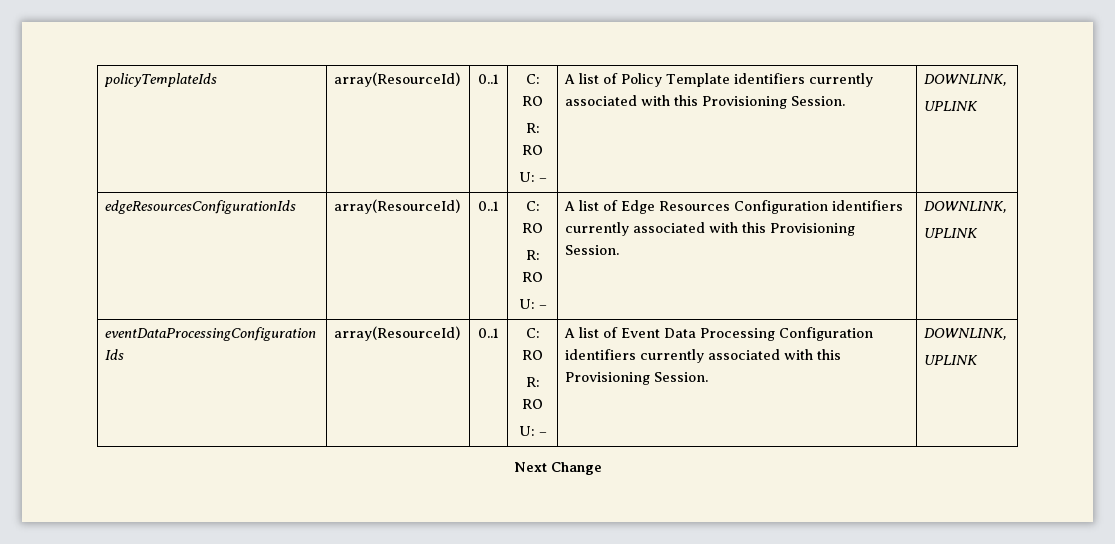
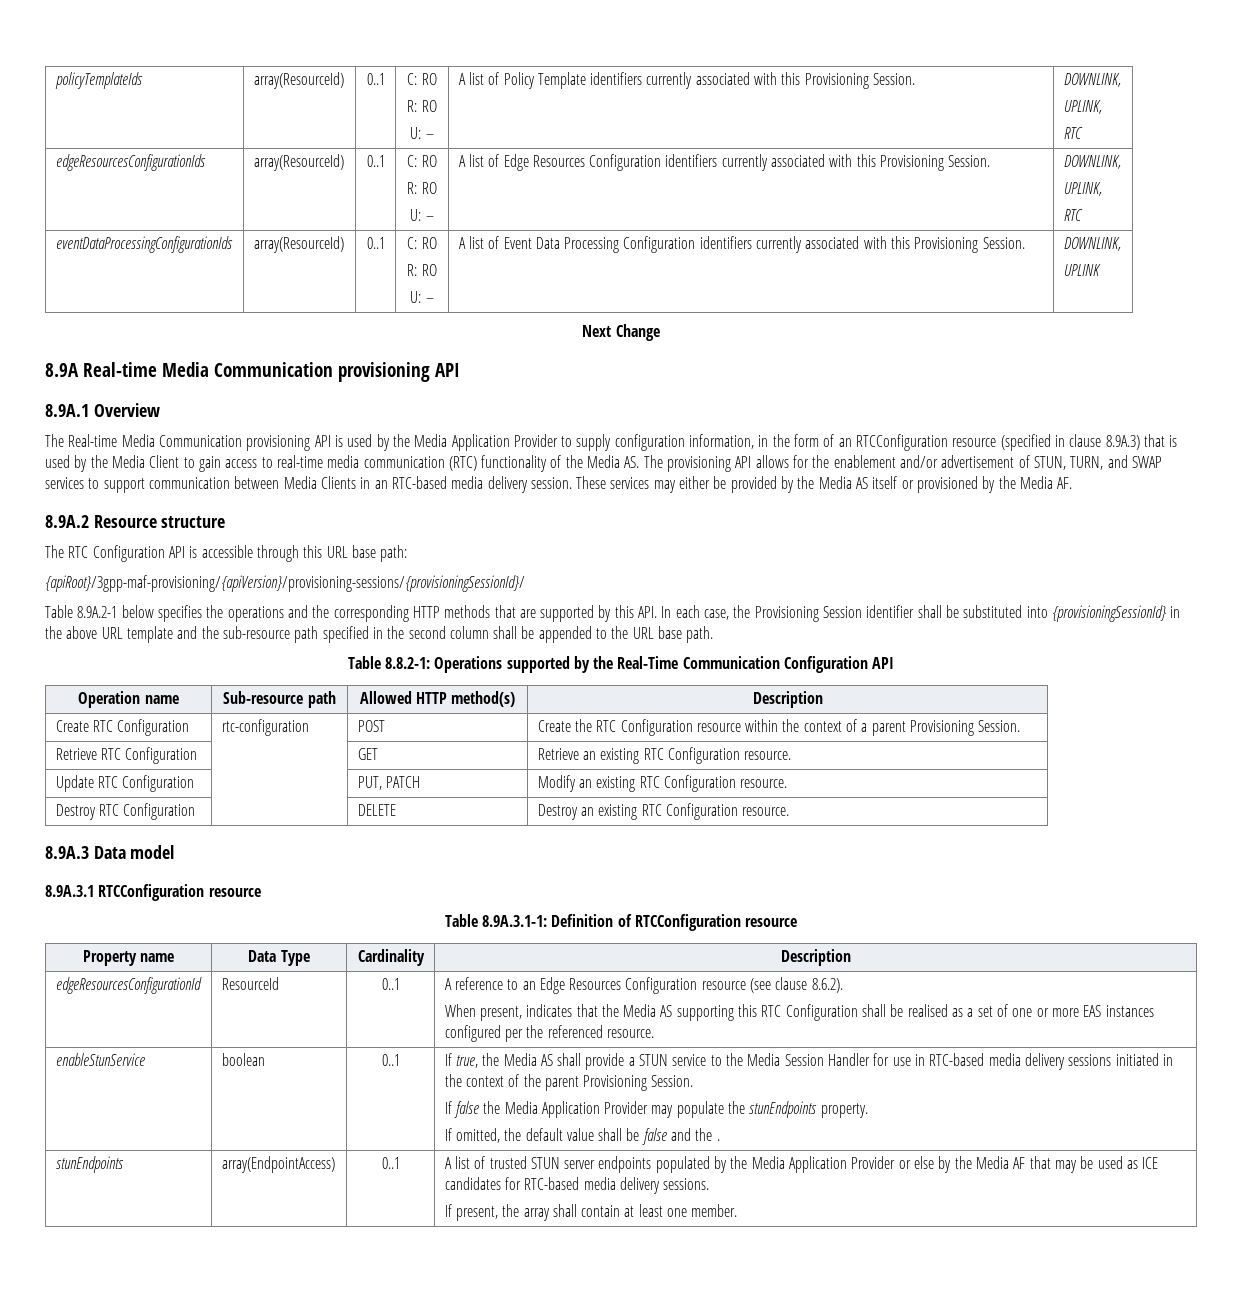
[924,101,979,111] UPLINK -> [1063,100,1102,114] [1063,127,1083,139] UPLINK, // RTC
[924,228,979,238] UPLINK -> [1063,182,1102,196] [1063,209,1083,221] UPLINK, // RTC
(602, 468) none -> [45,362,460,382] [45,403,160,417] [45,434,1178,451] [45,455,1162,472] [45,476,1073,493] [45,515,226,528] [45,545,408,562] [45,575,525,592] [45,605,1181,622] [45,626,714,643] [347,656,895,673] [78,691,179,708] [223,691,336,708] [359,691,516,707] [752,691,823,708] [55,719,190,736] [221,719,309,736] [357,720,385,732] [537,719,1021,736] [55,747,198,764] [357,748,378,760] [537,747,792,764] [55,775,195,792] [357,776,420,790] [537,775,788,792] [55,803,196,820] [357,804,396,816] [537,803,790,820] [45,845,175,859] [45,884,261,901] [444,914,798,931] [82,950,175,966] [248,950,310,966] [357,949,425,966] [780,949,851,966] [55,977,202,994] [221,977,279,990] [381,978,400,990] [444,977,843,994] [444,1004,1154,1021] [444,1025,654,1042] [55,1053,145,1066] [221,1053,265,1066] [381,1054,400,1066] [444,1053,1173,1070] [444,1074,694,1091] [444,1101,868,1118] [444,1128,720,1145] [55,1156,124,1173] [221,1156,335,1173] [381,1157,400,1169] [444,1156,1159,1173] [444,1177,710,1194] [444,1204,738,1221] // 8.9A Real-time Media Communication provisioning API // 8.9A.1 Overview // The Real-time Media Communication provisioning API is used by the Media Application Provider to supply configuration information, in the form of an RTCConfiguration resource (specified in clause 8.9A.3) that is used by the Media Client to gain access to real-time media communication (RTC) functionality of the Media AS. The provisioning API allows for the enablement and/or advertisement of STUN, TURN, and SWAP services to support communication between Media Clients in an RTC-based media delivery session. These services may either be provided by the Media AS itself or provisioned by the Media AF. // 8.9A.2 Resource structure // The RTC Configuration API is accessible through this URL base path: // {apiRoot}/3gpp-maf-provisioning/{apiVersion}/provisioning-sessions/{provisioningSessionId}/ // Table 8.9A.2-1 below specifies the operations and the corresponding HTTP methods that are supported by this API. In each case, the Provisioning Session identifier shall be substituted into {provisioningSessionId} in the above URL template and the sub-resource path specified in the second column shall be appended to the URL base path. // Table 8.8.2-1: Operations supported by the Real-Time Communication Configuration API // Operation name | Sub-resource path | Allowed HTTP method(s) | Description // Create RTC Configuration | rtc-configuration | POST | Create the RTC Configuration resource within the context of a parent Provisioning Session. // Retrieve RTC Configuration | | GET | Retrieve an existing RTC Configuration resource. // Update RTC Configuration | | PUT, PATCH | Modify an existing RTC Configuration resource. // Destroy RTC Configuration | | DELETE | Destroy an existing RTC Configuration resource. // 8.9A.3 Data model // 8.9A.3.1 RTCConfiguration resource // Table 8.9A.3.1-1: Definition of RTCConfiguration resource // Property name | Data Type | Cardinality | Description // edgeResourcesConfigurationId | ResourceId | 0..1 | A reference to an Edge Resources Configuration resource (see clause 8.6.2). // When present, indicates that the Media AS supporting this RTC Configuration shall be realised as a set of one or more EAS instances configured per the referenced resource. // enableStunService | boolean | 0..1 | If true, the Media AS shall provide a STUN service to the Media Session Handler for use in RTC-based media delivery sessions initiated in the context of the parent Provisioning Session. // If false the Media Application Provider may populate the stunEndpoints property. // If omitted, the default value shall be false and the . // stunEndpoints | array(EndpointAccess) | 0..1 | A list of trusted STUN server endpoints populated by the Media Application Provider or else by the Media AF that may be used as ICE candidates for RTC-based media delivery sessions. // If present, the array shall contain at least one member.

